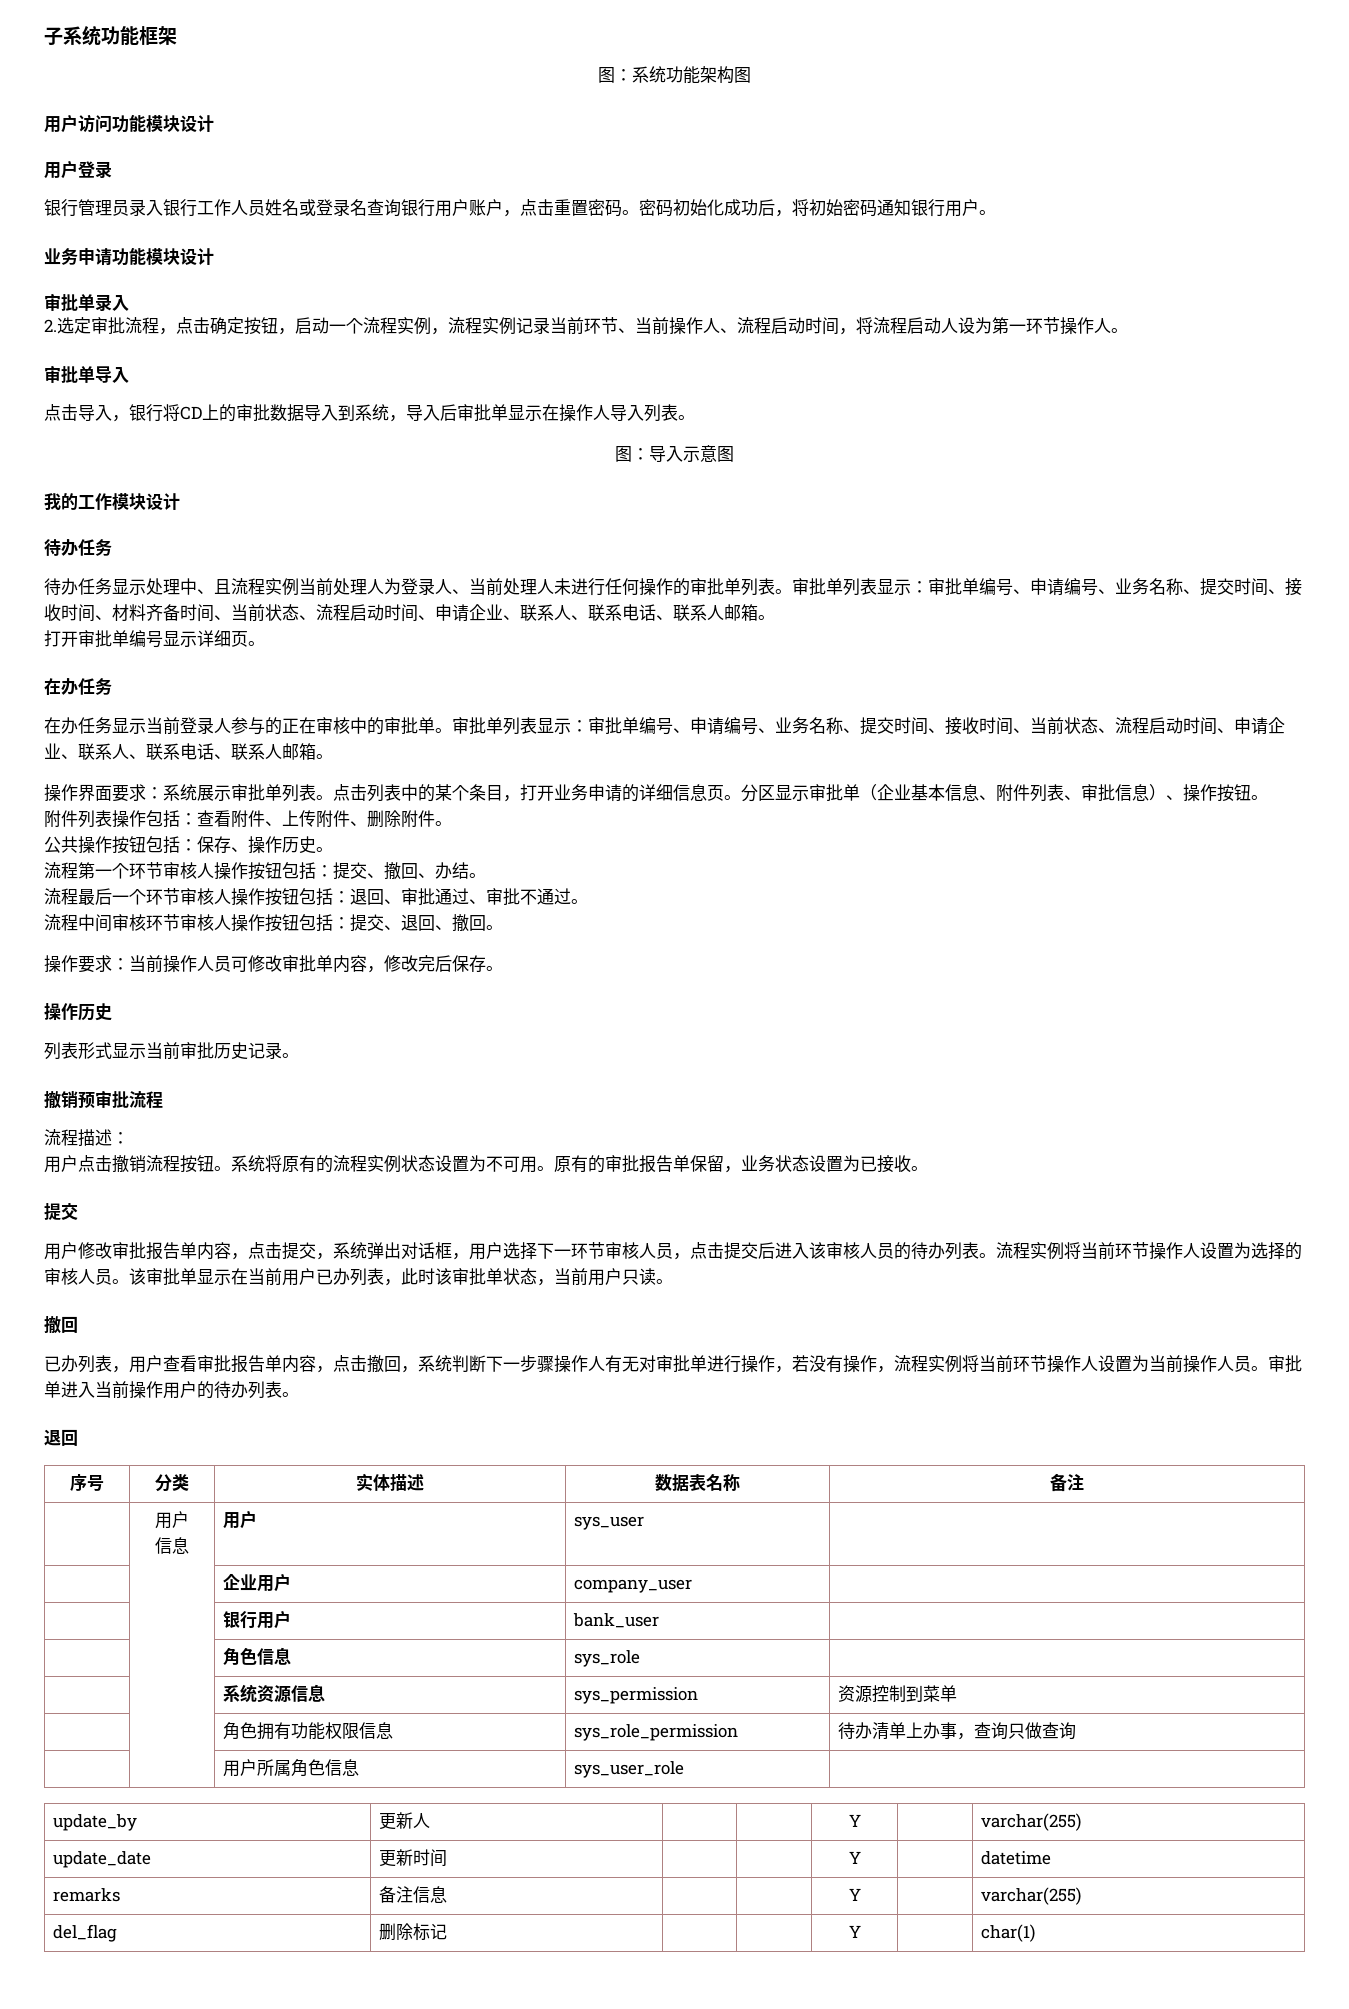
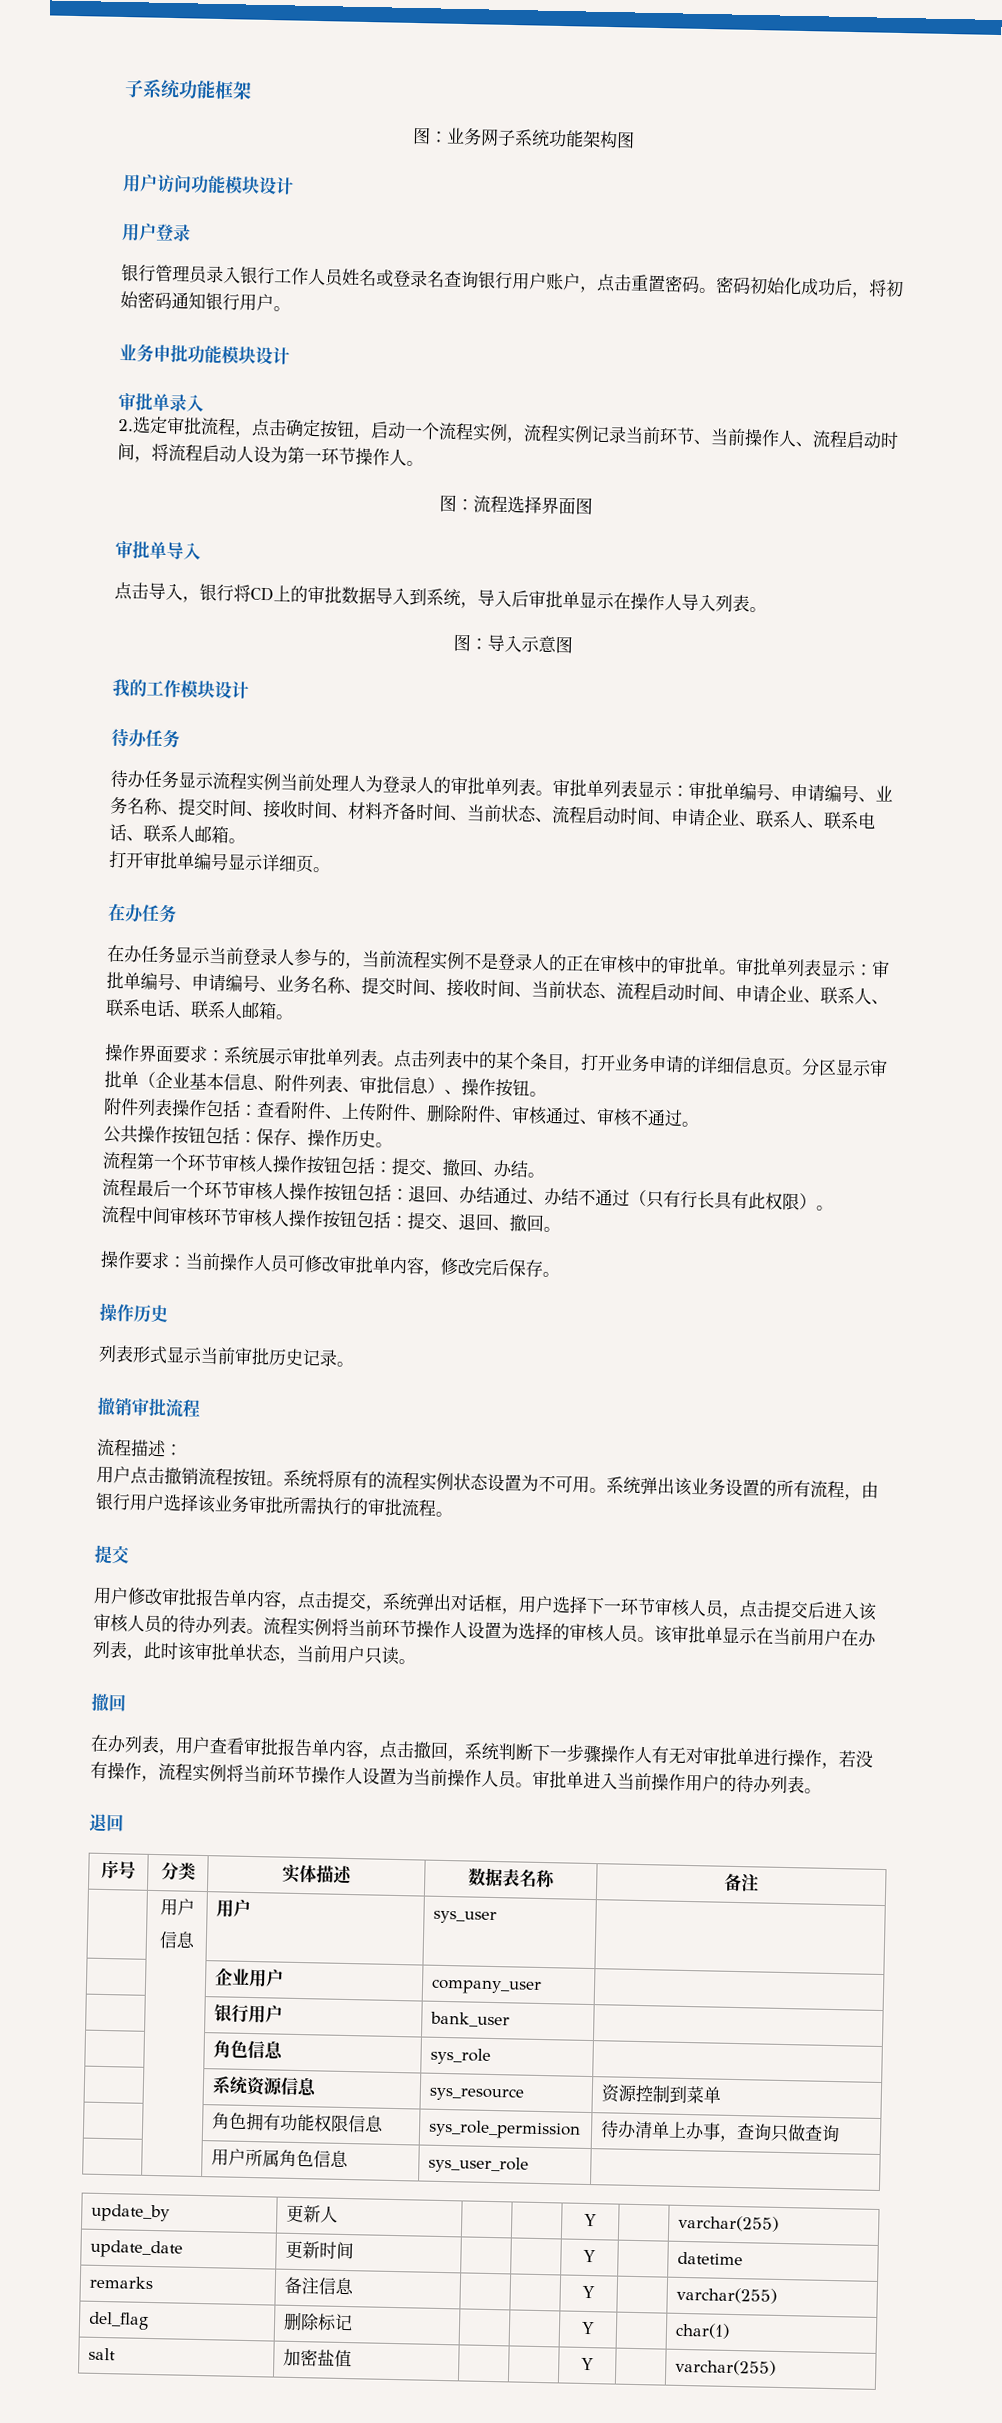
(632, 75) none -> [445,127,516,147] 业务网子
[95,248,112,266] 请 -> [170,344,188,363] 批
(1128, 330) none -> [438,494,593,515] // 图：流程选择界面图
[146,578,231,595] 处理中、且 -> (214, 780) none
[452,578,673,596] 、当前处理人未进行任何操作 -> (434, 785) none
(282, 726) none -> [344,950,567,972] ，当前流程实例不是登录人的
(435, 818) none -> [494,1106,683,1127] 、审核通过、审核不通过
[401,888,571,906] 审批通过、审批不通过 -> [459,1186,817,1211] 办结通过、办结不通过（只有行长具有此权限）
[78,1091,95,1109] 预 -> (133, 1406) none
[554,1155,911,1173] 原有的审批报告单保留，业务状态设置为已接收 -> [606,1476,879,1501] [95,1492,437,1517] 系统弹出该业务设置的所有流程，由银行用户选择该业务审批所需执行的审批流程
[316,1269,333,1285] 已 -> [841,1629,859,1647] 在
[44,1356,61,1372] 已 -> [90,1734,109,1753] 在
[574,1687,699,1704] sys_permission -> [429,2086,525,2102] sys_resource
(1036, 1933) none -> [88,2347,117,2361] [283,2348,353,2368] [581,2357,594,2371] [675,2358,777,2376] // salt | 加密盐值 | | | Y | | varchar(255)

